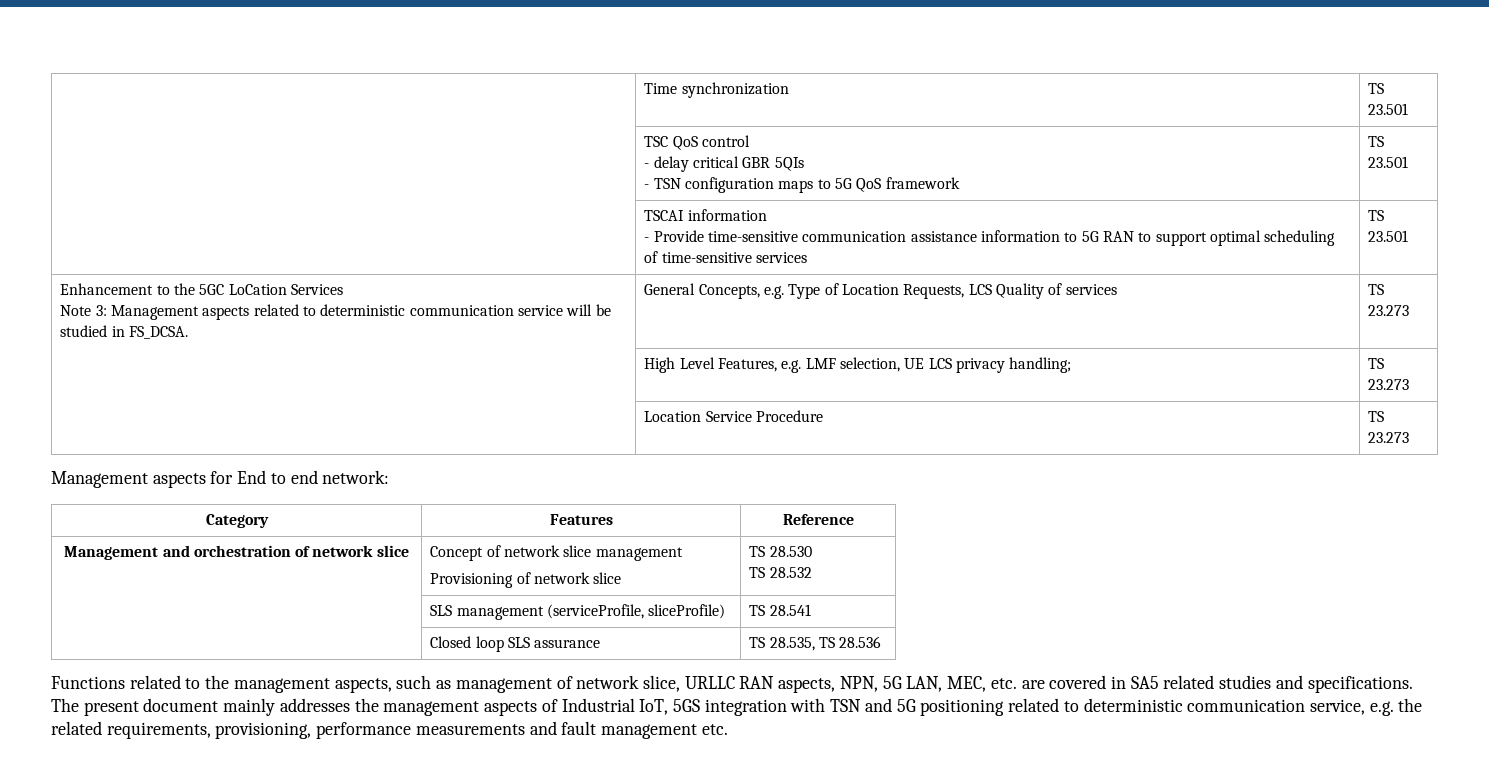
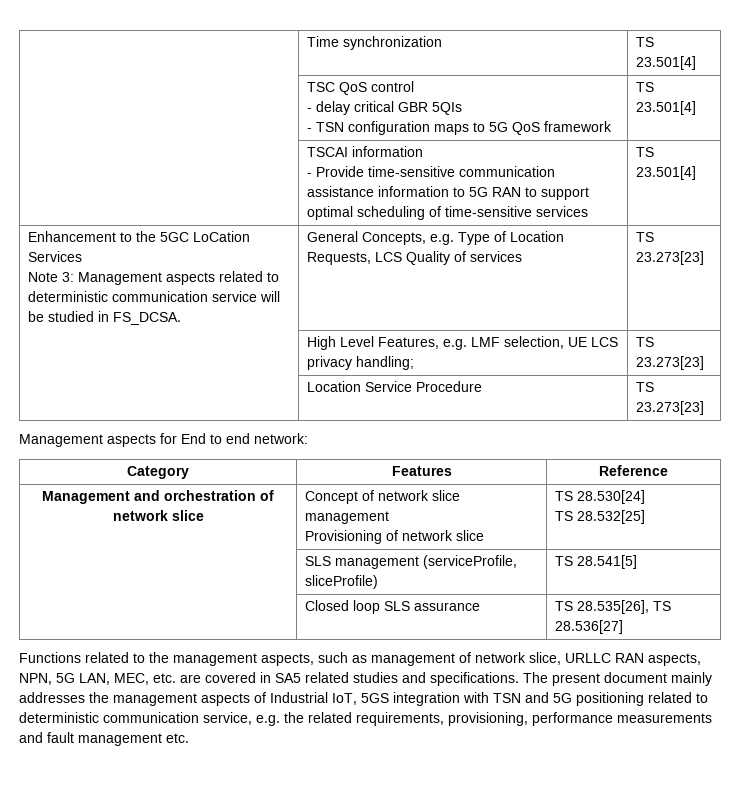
[1368,103,1409,115] 23.501 -> [635,56,696,70] 23.501[4]
[1368,156,1409,168] 23.501 -> [635,101,696,115] 23.501[4]
[1368,230,1409,242] 23.501 -> [635,166,696,180] 23.501[4]
[1368,305,1410,316] 23.273 -> [635,251,704,265] 23.273[23]
[1368,379,1410,390] 23.273 -> [635,356,704,370] 23.273[23]
[1368,432,1410,443] 23.273 -> [635,401,704,415] 23.273[23]
[769,546,812,557] [749,567,812,578] 28.530 // TS 28.532 -> [576,490,645,504] [554,510,645,524] 28.530[24] // TS 28.532[25]
[769,604,811,616] 28.541 -> [576,555,637,569] 28.541[5]
[769,636,882,651] 28.535, TS 28.536 -> [576,600,671,614] [554,620,623,634] 28.535[26], TS 28.536[27]

